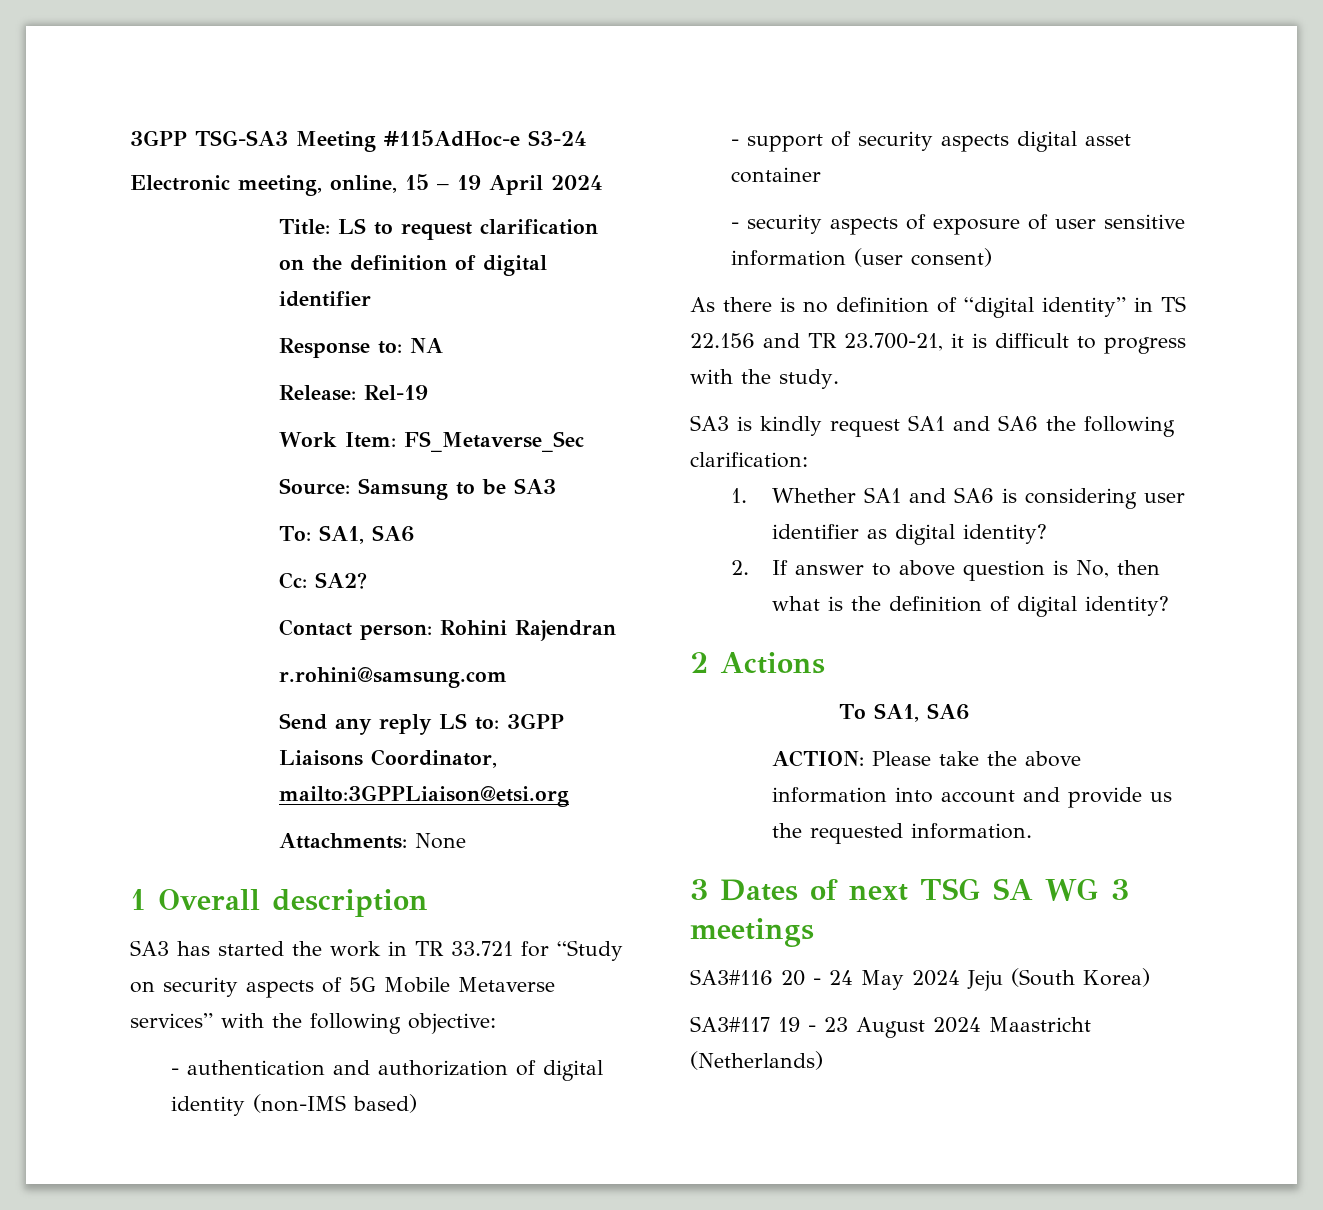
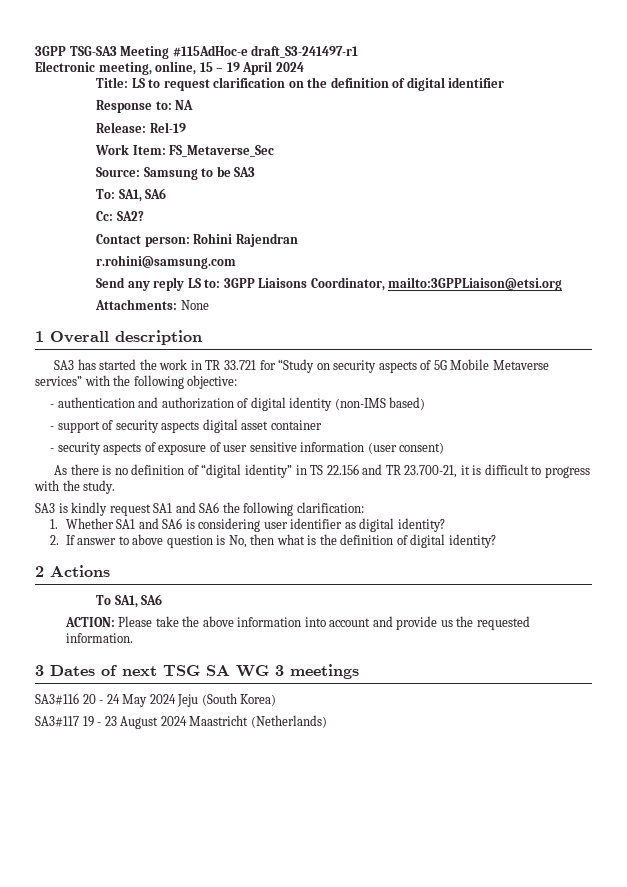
[528,130,587,146] S3-24 -> [251,45,359,58] draft_S3-241497-r1

